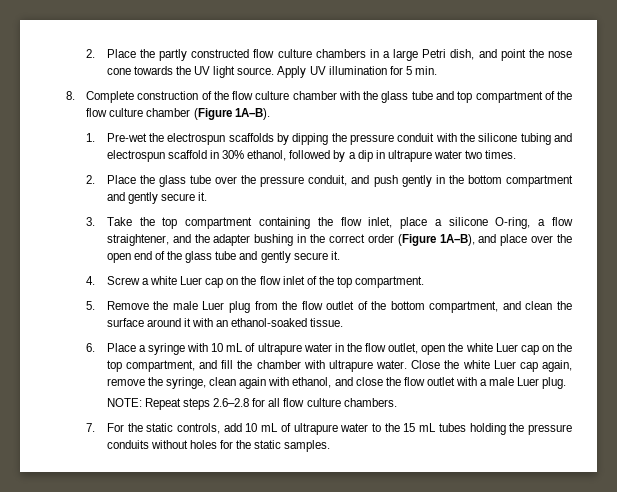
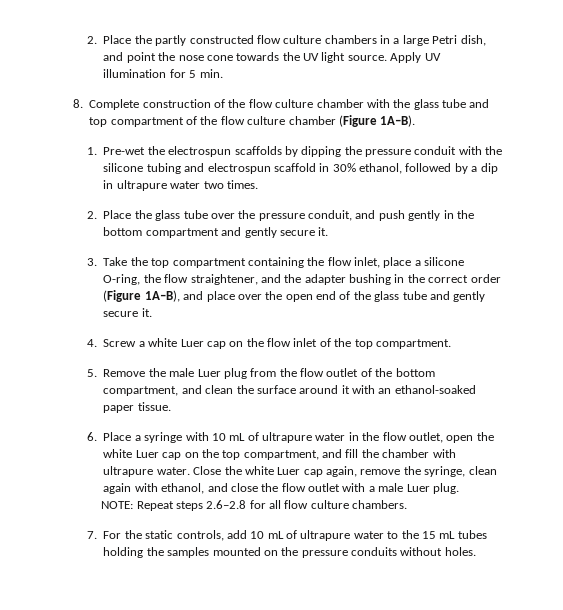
[538,219,546,226] a -> [143,274,161,283] the
(308, 322) none -> [103,405,135,413] paper
[528,424,572,435] [106,440,331,452] pressure conduits without holes for the static samples. -> [167,547,476,558] samples mounted on the pressure conduits without holes.

